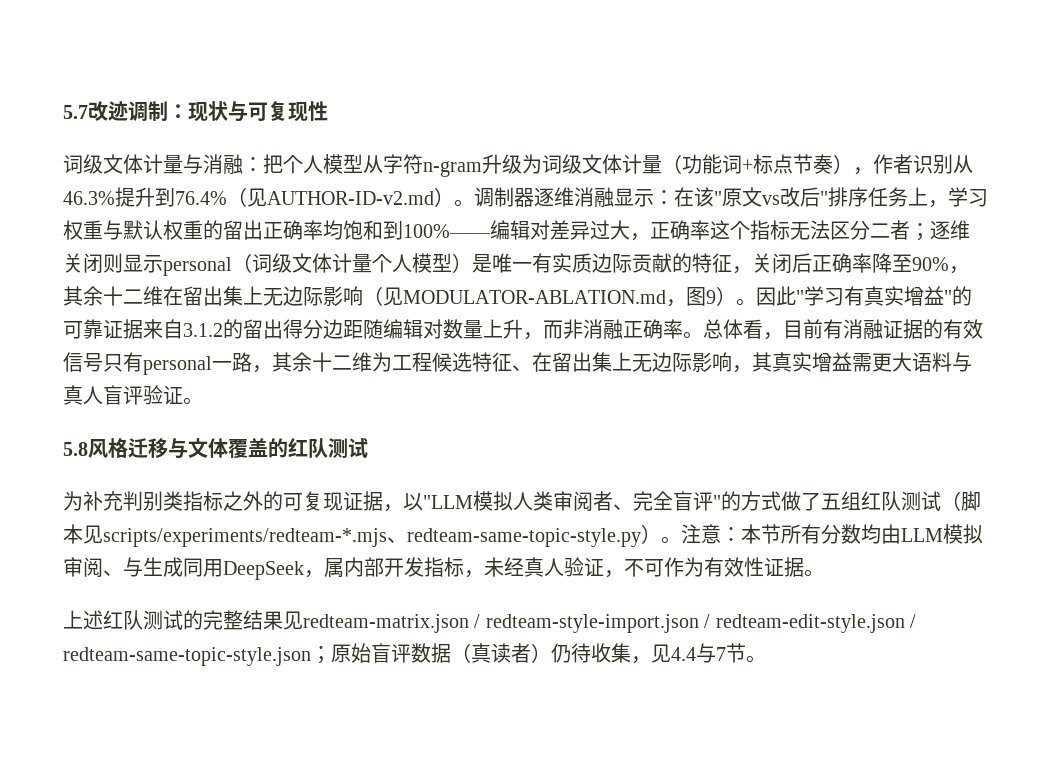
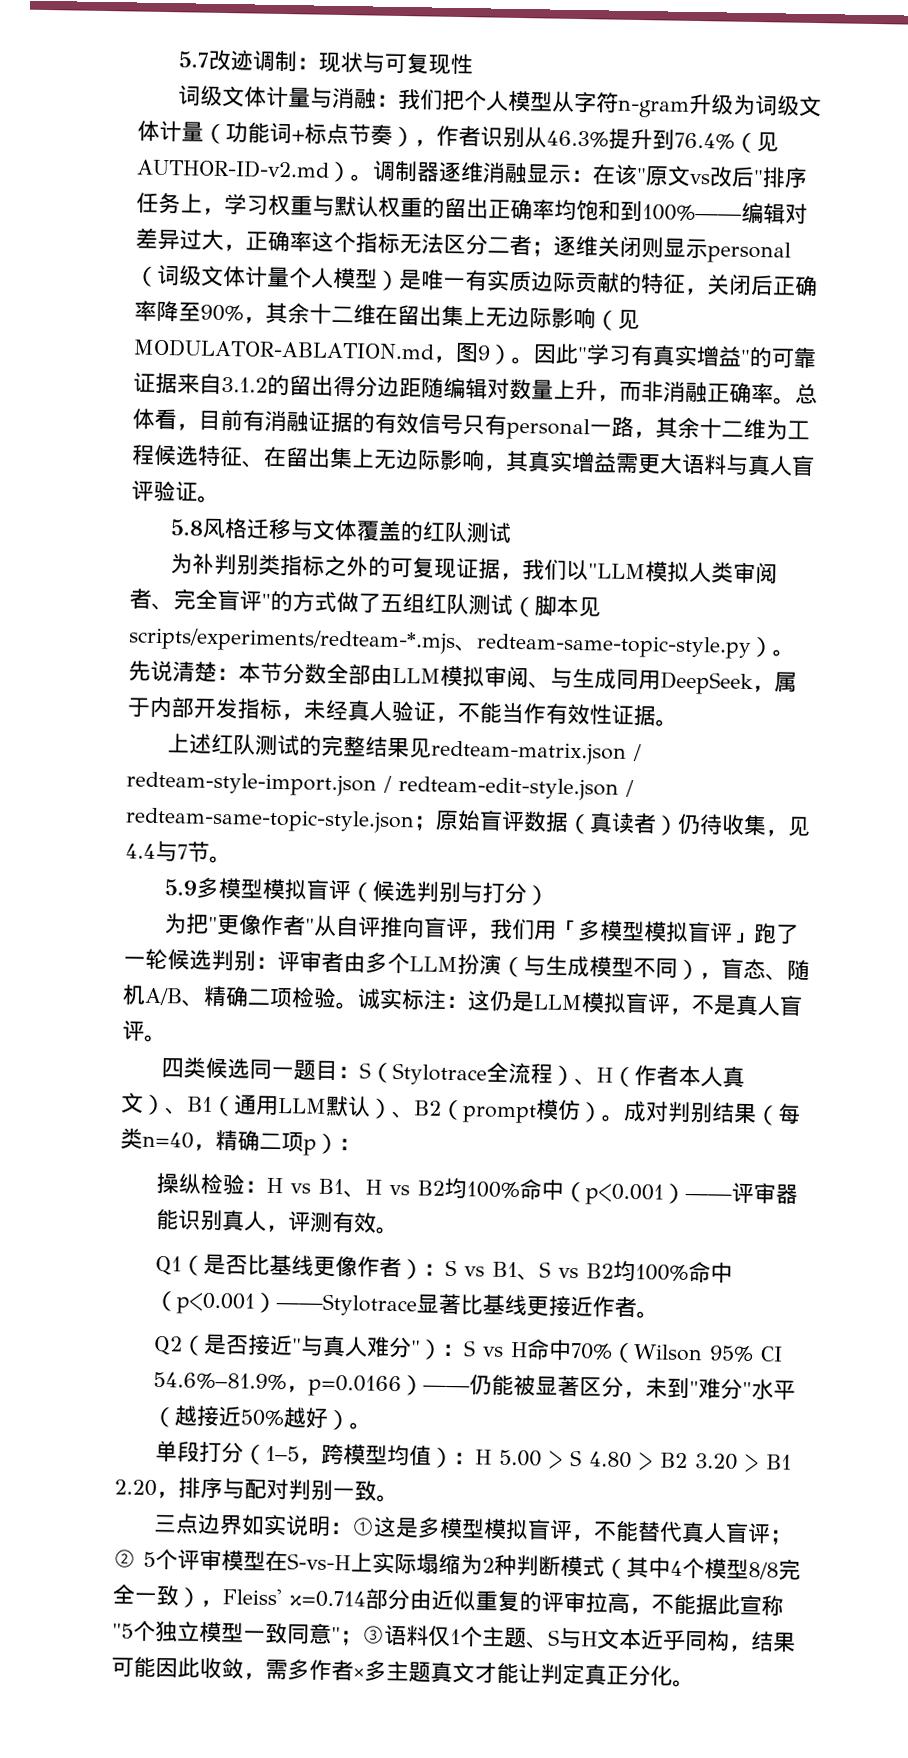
(263, 164) none -> [397,88,443,110] 我们
[103,491,123,511] 充 -> (215, 564) none
(403, 508) none -> [521,559,567,580] 我们
[681,524,881,544] 注意：本节所有分数均 -> [128,660,371,685] 先说清楚：本节分数全部
(344, 568) none -> [127,697,151,717] 于
[644,557,704,577] 可作为 -> [479,702,546,724] 能当作
(766, 659) none -> [163,877,549,906] [163,913,799,945] [123,948,810,982] [122,984,803,1017] [122,1020,167,1043] [160,1057,745,1088] [120,1092,801,1126] [120,1128,361,1156] [155,1172,798,1206] [155,1208,399,1235] [154,1253,733,1284] [153,1290,659,1319] [152,1333,783,1364] [152,1371,796,1400] [151,1405,372,1431] [154,1441,792,1473] [114,1477,399,1503] [152,1513,793,1545] [113,1549,801,1580] [112,1584,784,1617] [112,1620,796,1653] [111,1656,695,1688] // 5.9多模型模拟盲评（候选判别与打分） // 为把"更像作者"从自评推向盲评，我们用「多模型模拟盲评」跑了一轮候选判别：评审者由多个LLM扮演（与生成模型不同），盲态、随机A/B、精确二项检验。诚实标注：这仍是LLM模拟盲评，不是真人盲评。 // 四类候选同一题目：S（Stylotrace全流程）、H（作者本人真文）、B1（通用LLM默认）、B2（prompt模仿）。成对判别结果（每类n=40，精确二项p）： // 操纵检验：H vs B1、H vs B2均100%命中（p<0.001）——评审器能识别真人，评测有效。 // Q1（是否比基线更像作者）：S vs B1、S vs B2均100%命中（p<0.001）——Stylotrace显著比基线更接近作者。 // Q2（是否接近"与真人难分"）：S vs H命中70%（Wilson 95% CI 54.6%–81.9%，p=0.0166）——仍能被显著区分，未到"难分"水平（越接近50%越好）。 // 单段打分（1–5，跨模型均值）：H 5.00 > S 4.80 > B2 3.20 > B1 2.20，排序与配对判别一致。 // 三点边界如实说明：①这是多模型模拟盲评，不能替代真人盲评；② 5个评审模型在S-vs-H上实际塌缩为2种判断模式（其中4个模型8/8完全一致），Fleiss' κ=0.714部分由近似重复的评审拉高，不能据此宣称"5个独立模型一致同意"；③语料仅1个主题、S与H文本近乎同构，结果可能因此收敛，需多作者×多主题真文才能让判定真正分化。

